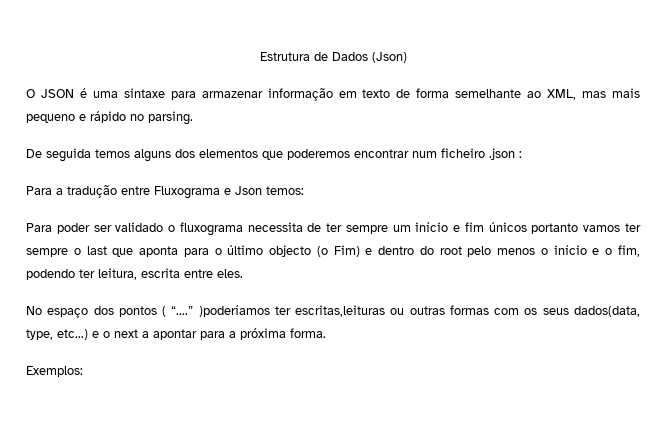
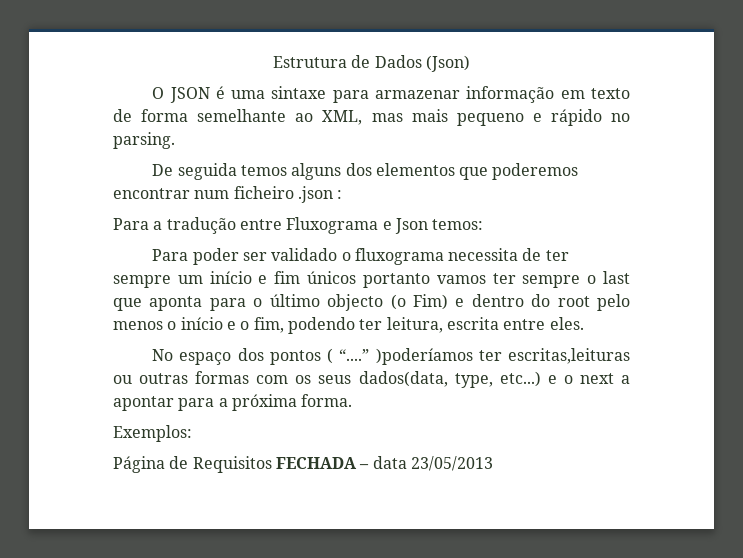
(83, 371) none -> [113,456,493,473] // Página de Requisitos FECHADA – data 23/05/2013

